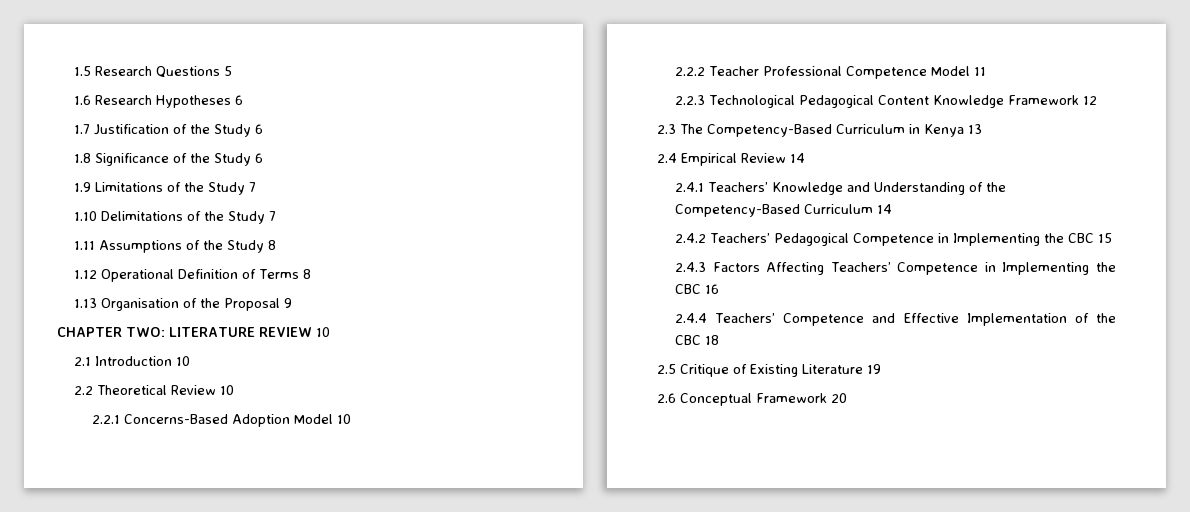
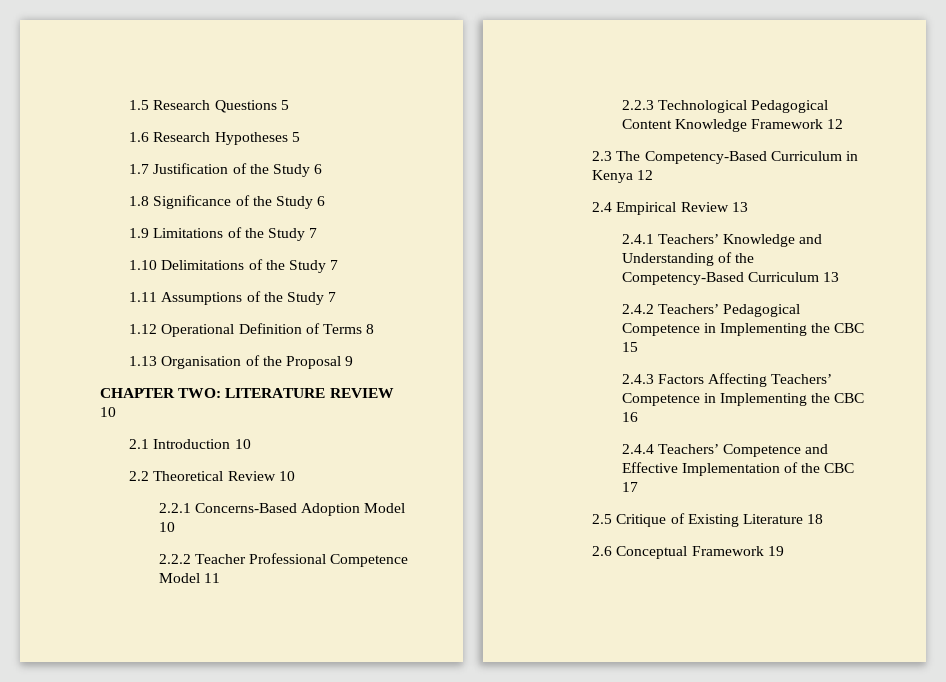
[235,95,244,105] 6 -> [291,132,300,142] 5
[268,240,277,250] 8 -> [328,292,337,302] 7
[968,124,983,134] 13 -> [637,170,654,180] 12
[790,153,806,163] 14 -> [731,202,748,212] 13
[876,204,892,214] 14 -> [822,272,839,282] 13
[704,335,719,345] 18 -> [621,482,638,492] 17
[867,364,882,374] 19 -> [807,514,824,524] 18
[831,393,848,403] 20 -> [767,546,784,556] 19

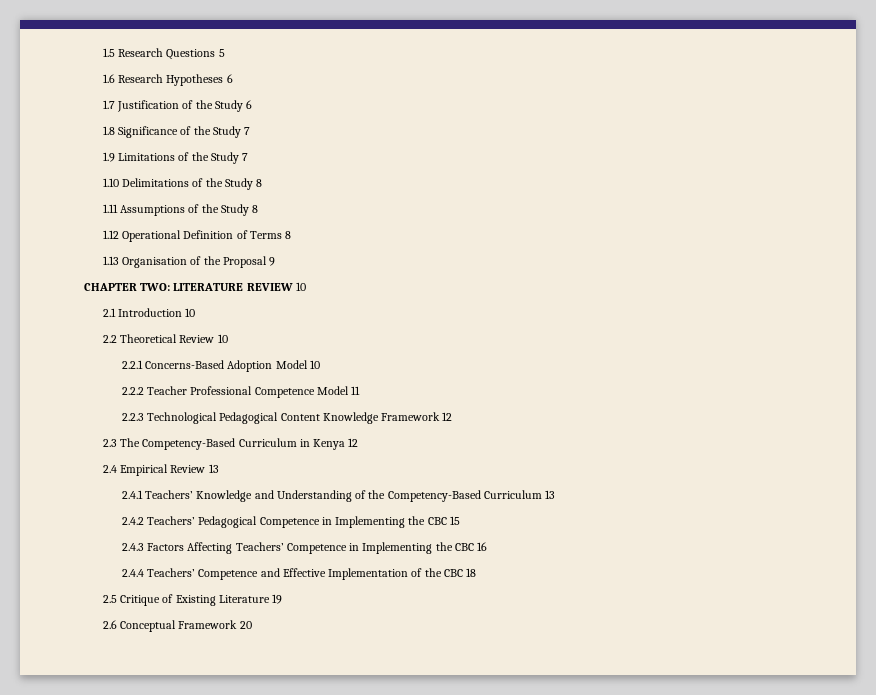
[291,132,300,142] 5 -> [226,74,233,83] 6
[317,196,326,206] 6 -> [244,127,251,135] 7
[330,260,339,270] 7 -> [256,179,263,187] 8
[328,292,337,302] 7 -> [252,205,259,213] 8
[621,482,638,492] 17 -> [466,568,477,577] 18
[807,514,824,524] 18 -> [272,594,283,604] 19
[767,546,784,556] 19 -> [239,621,252,629] 20

